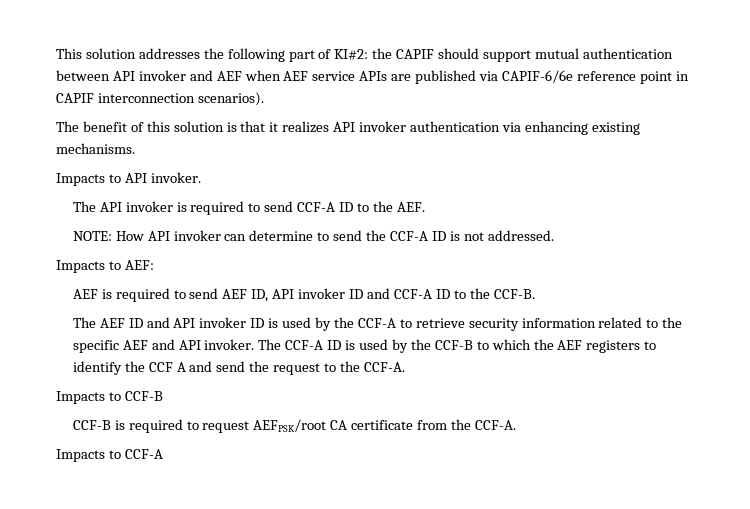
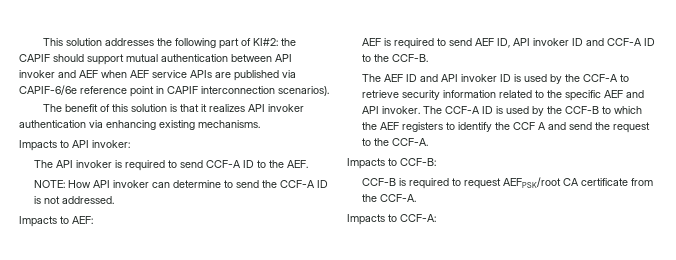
[150,172,201,183] invoker. -> [92,140,130,148] invoker:
[124,391,163,401] CCF-B -> [400,158,436,166] CCF-B:
[124,449,163,459] CCF-A -> [400,214,436,222] CCF-A:

